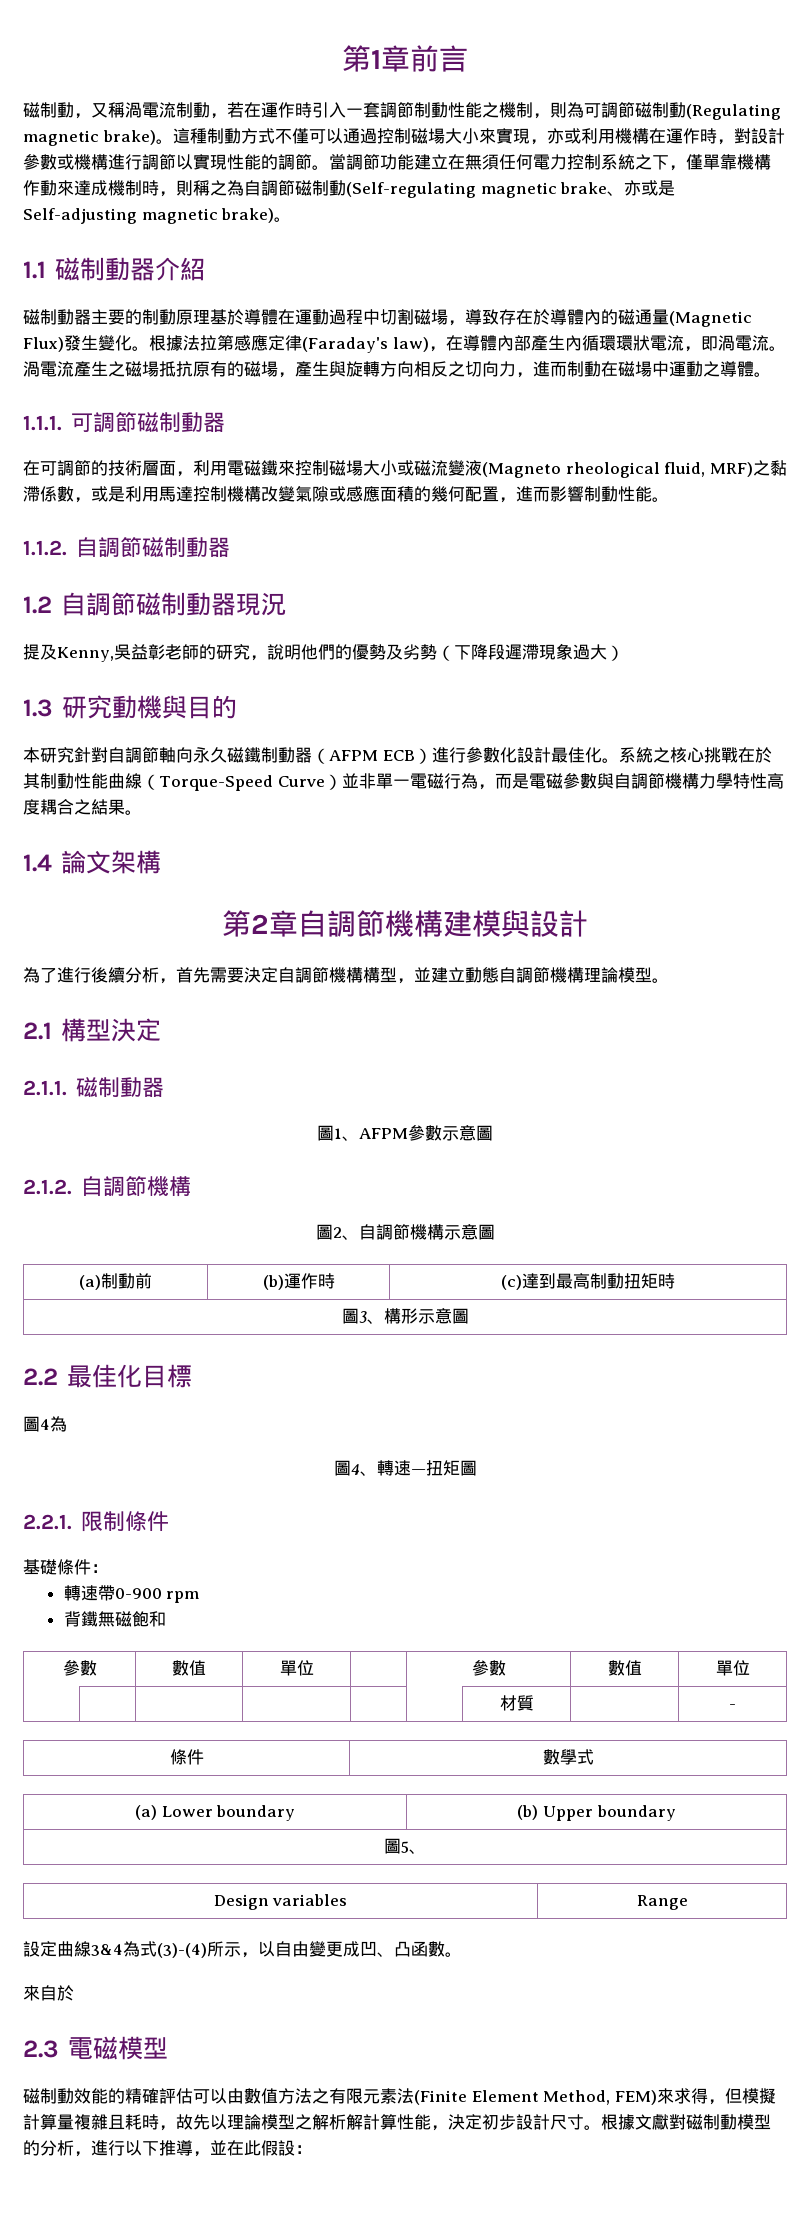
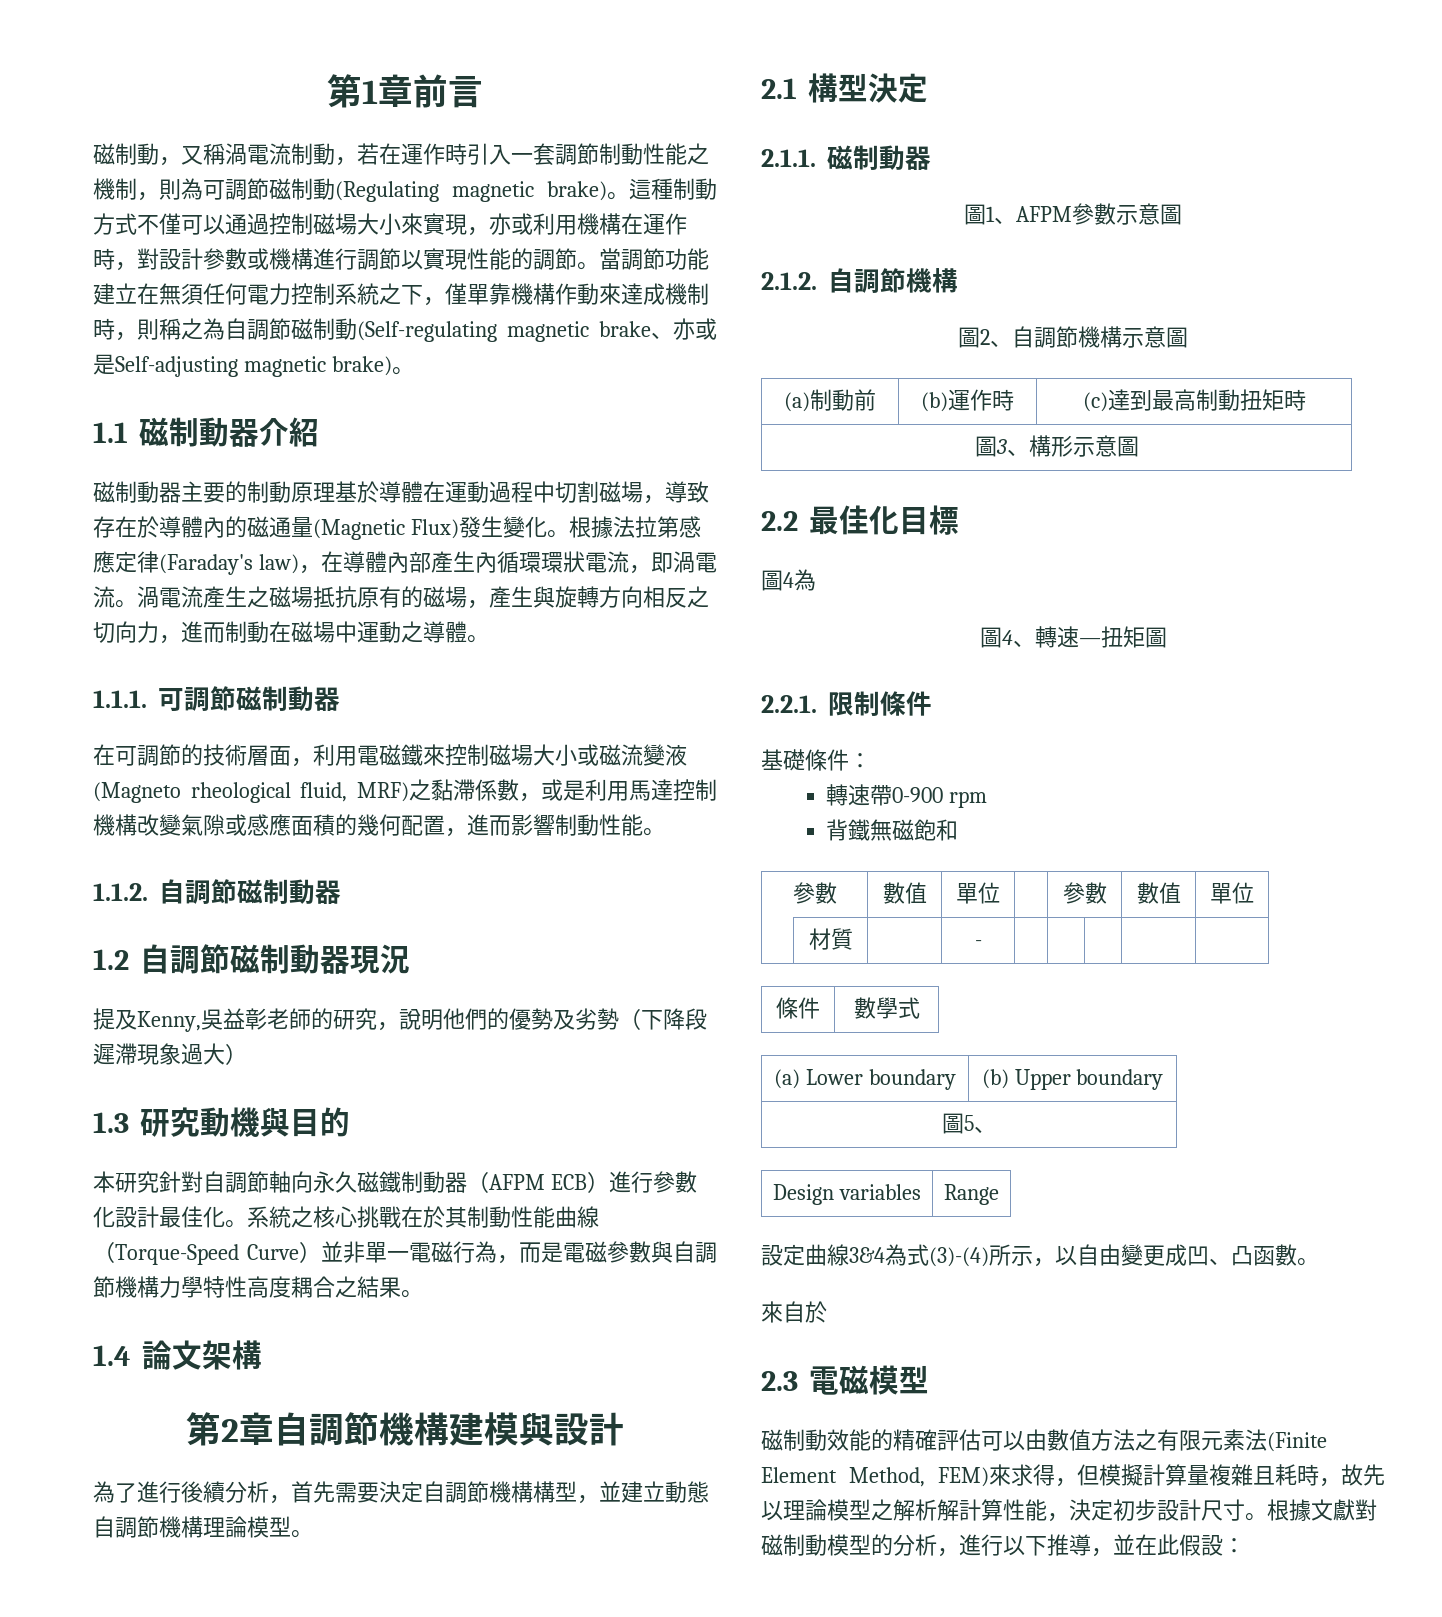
[499,1695,534,1711] [729,1704,736,1709] | | | | | 材質 | | - -> [808,928,853,950] [974,940,982,947] 材質 | | - | | | | |

